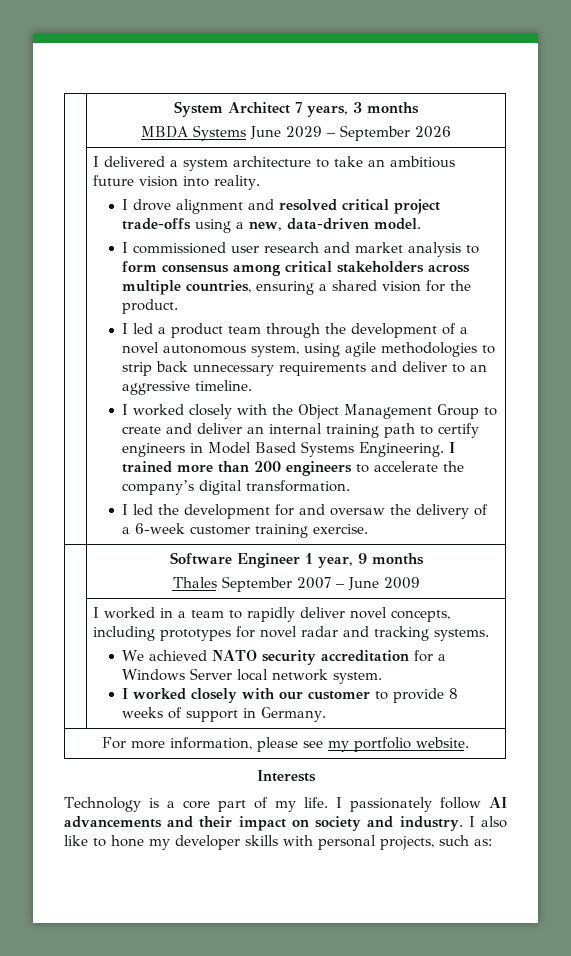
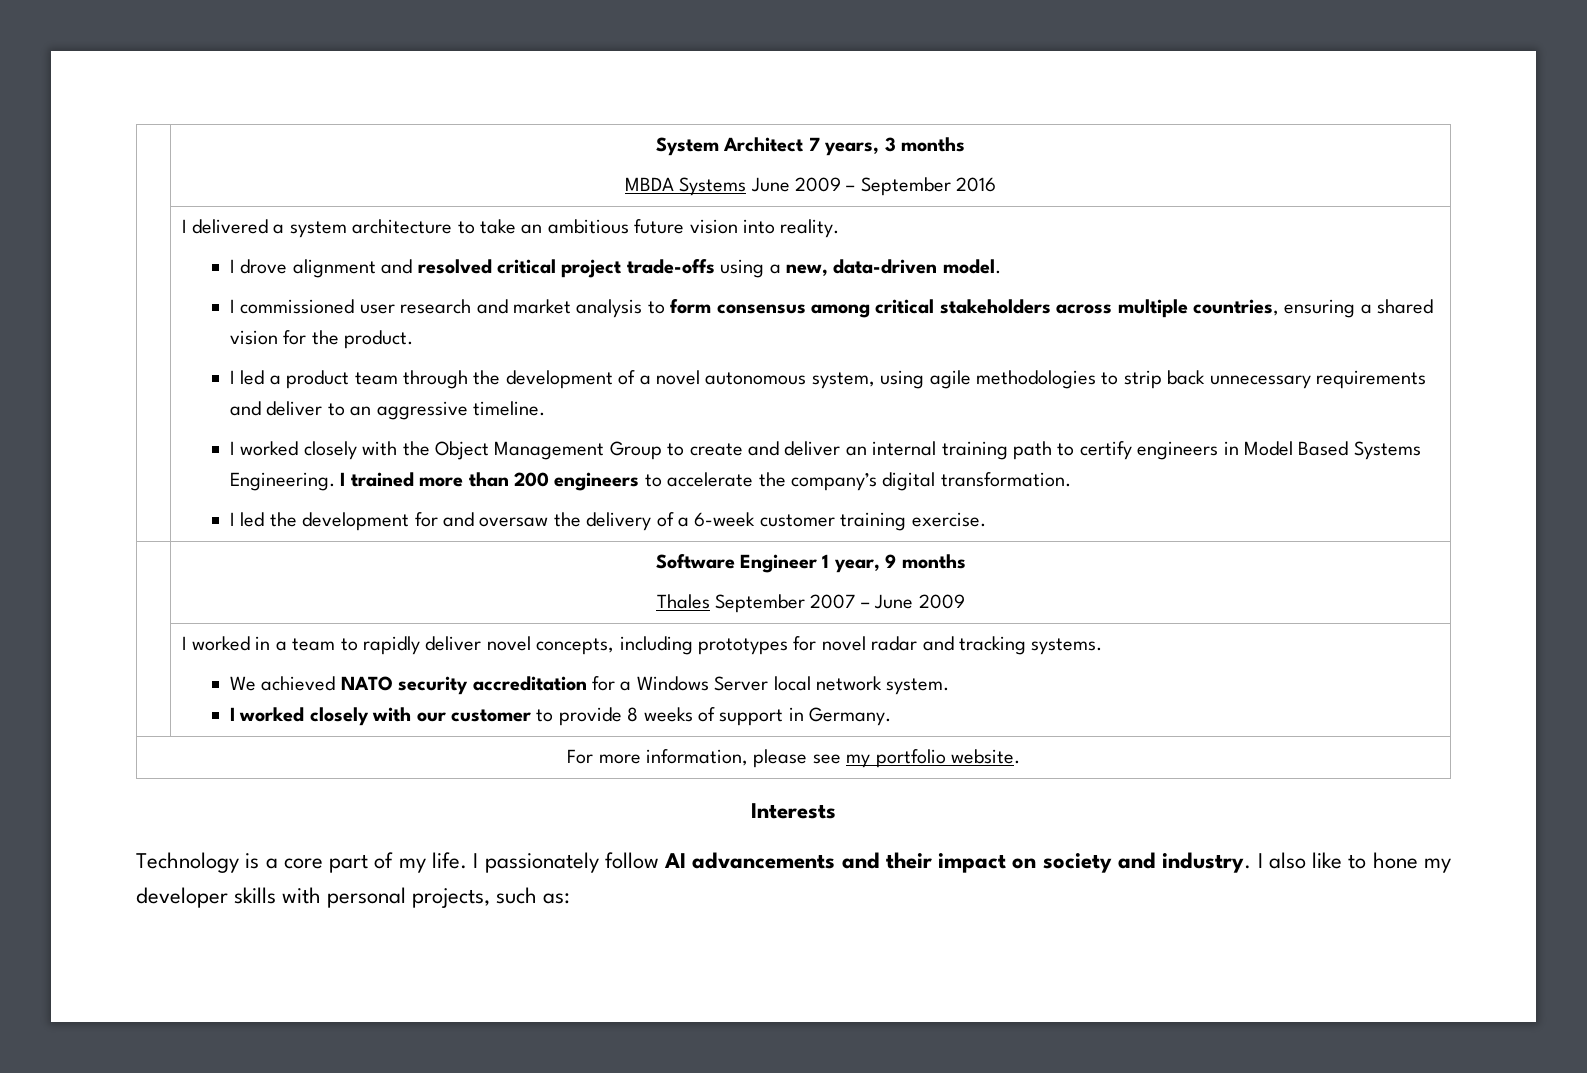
[286,126,322,138] 2029 -> [794,177,841,192] 2009
[415,126,451,138] 2026 -> [956,177,997,192] 2016

